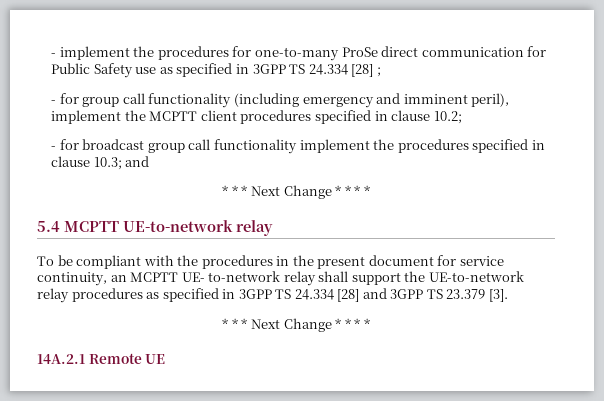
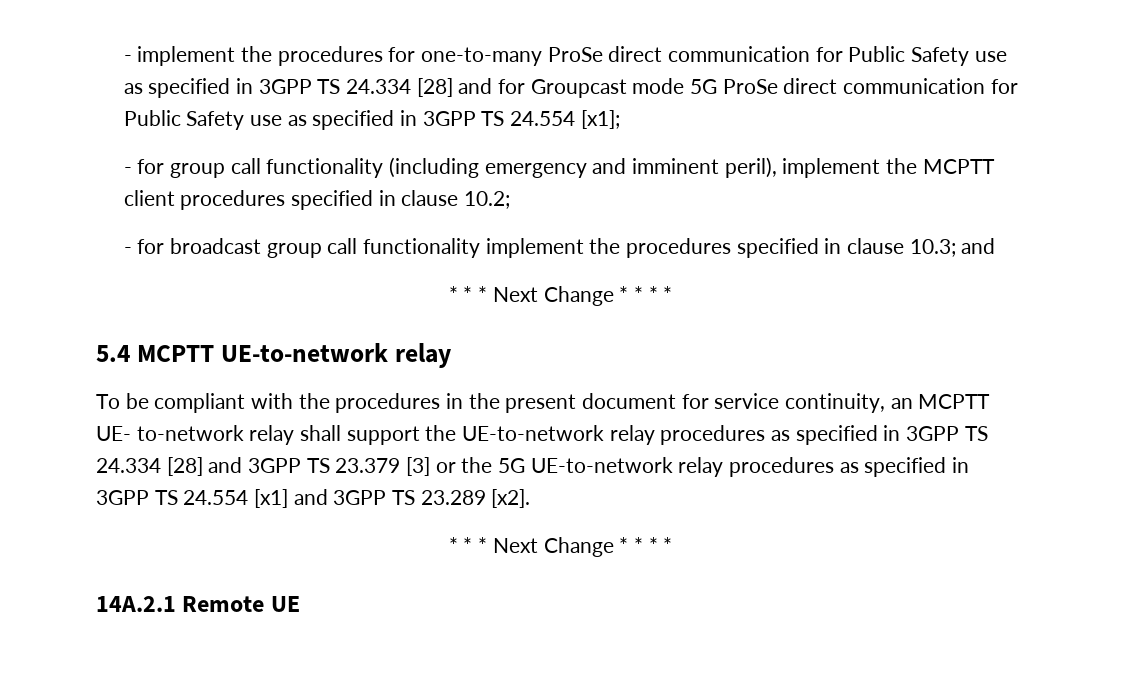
[376,67,381,77] ; -> [458,78,1018,98] [123,110,620,130] and for Groupcast mode 5G ProSe direct communication for Public Safety use as specified in 3GPP TS 24.554 [x1];
[488,289,508,302] [3]. -> [406,457,970,477] [96,489,531,508] [3] or the 5G UE-to-network relay procedures as specified in 3GPP TS 24.554 [x1] and 3GPP TS 23.289 [x2].

